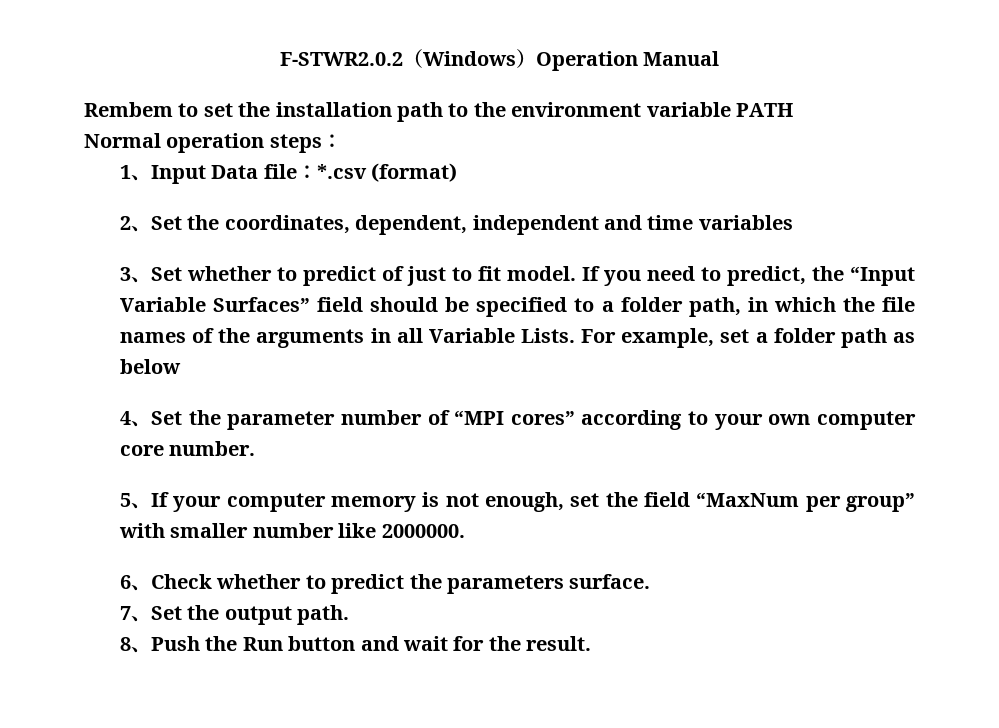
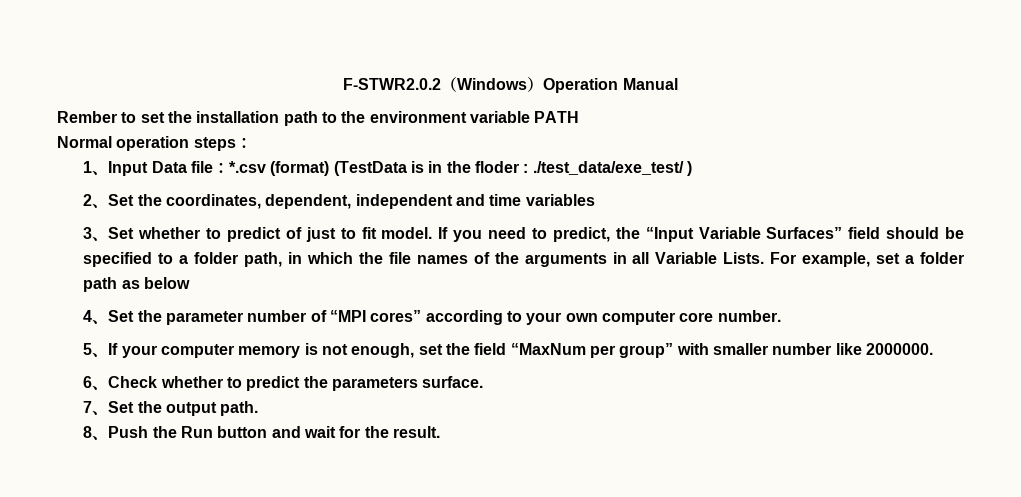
[84,102,173,117] Rembem -> [57,111,117,123] Rember
(458, 172) none -> [333,161,692,176] (TestData is in the floder : ./test_data/exe_test/ )

